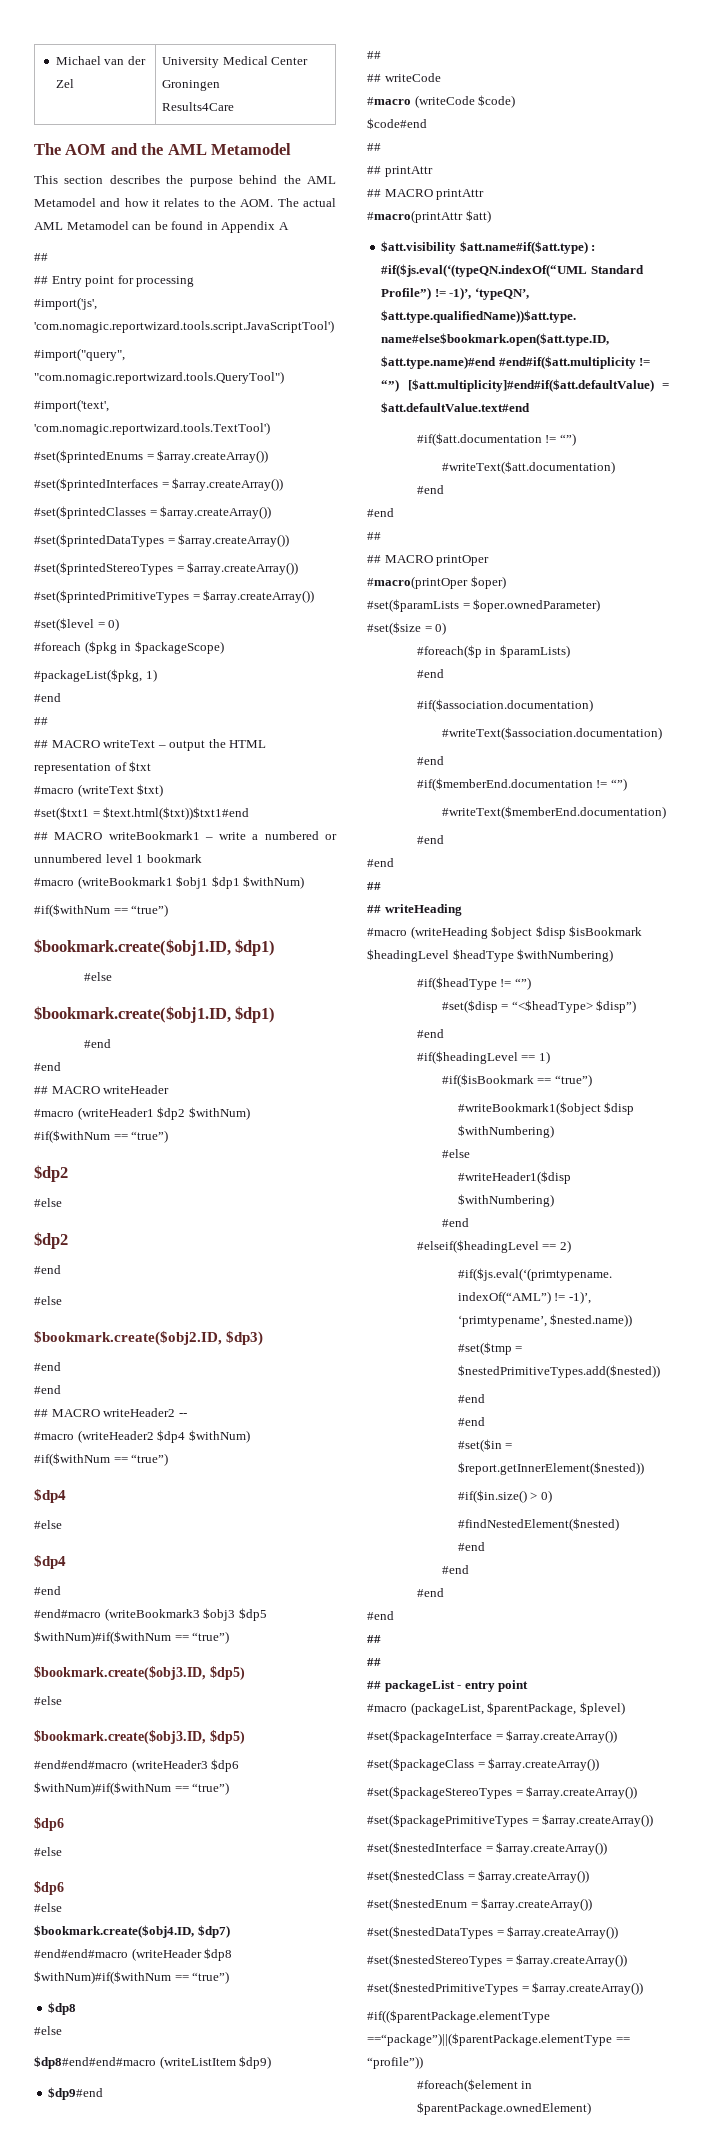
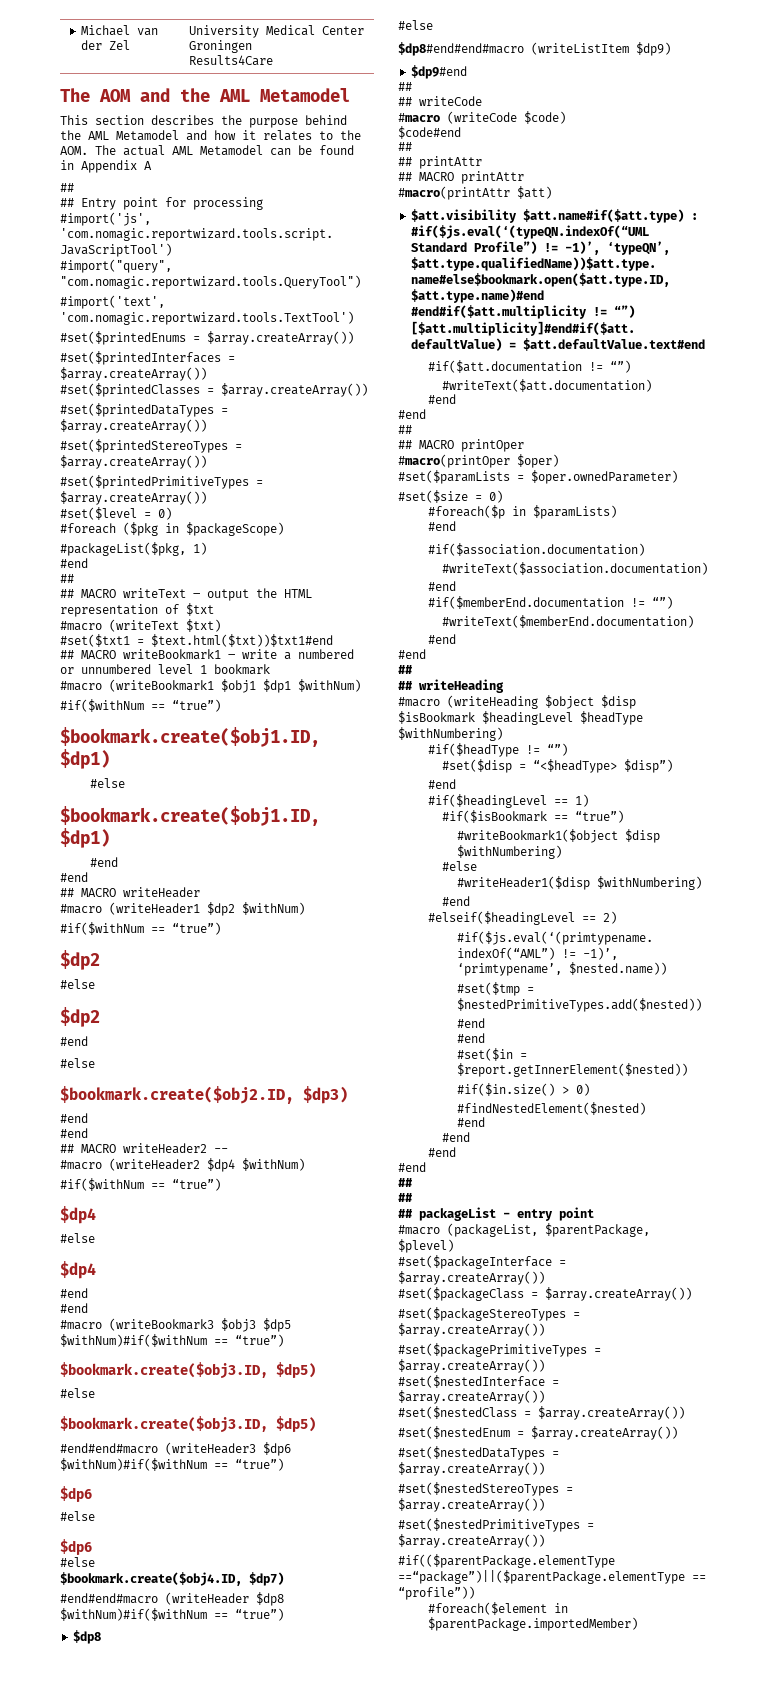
[34,1609,101,1618] #end#macro -> [60,1303,88,1313] [60,1320,102,1330] #end // #macro
[416,2102,591,2115] $parentPackage.ownedElement) -> [427,1617,638,1631] $parentPackage.importedMember)

